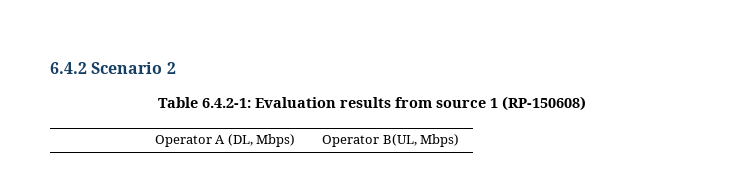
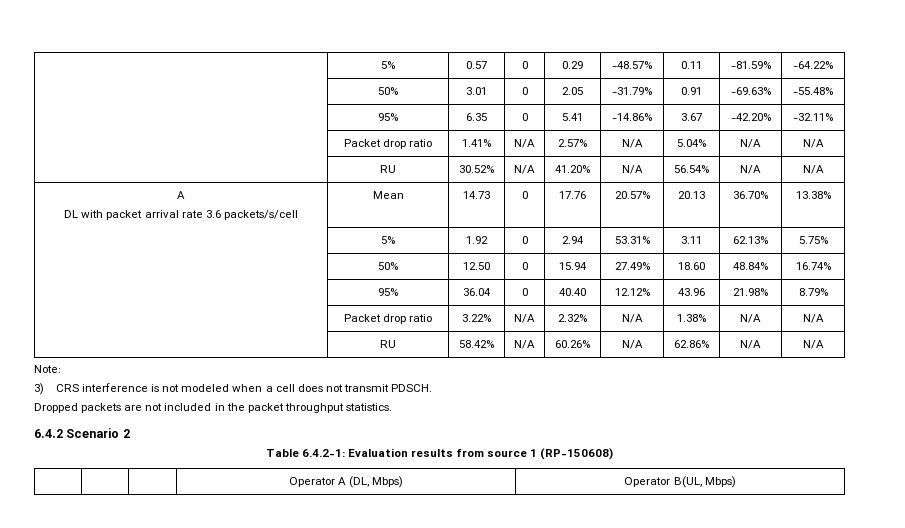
(50, 68) none -> [381,61,395,69] [466,61,487,69] [521,61,528,69] [562,61,583,69] [612,61,652,69] [681,61,702,69] [730,61,771,69] [793,61,833,69] [378,87,398,95] [466,87,487,95] [521,87,528,95] [562,87,583,95] [612,87,652,95] [681,87,702,95] [730,87,771,95] [793,87,833,95] [378,113,398,121] [466,113,487,121] [521,113,528,121] [562,113,583,121] [612,113,652,121] [681,113,702,121] [730,113,771,121] [793,113,833,121] [343,139,433,149] [462,139,491,147] [514,139,535,148] [558,139,587,147] [621,139,643,148] [677,139,706,147] [740,139,761,148] [802,139,824,148] [380,165,396,173] [459,165,494,173] [514,165,535,174] [555,165,590,173] [621,165,643,174] [674,165,709,173] [740,165,761,174] [802,165,824,174] [177,191,185,199] [64,210,298,220] [372,191,404,199] [463,191,490,199] [521,191,528,199] [559,191,586,199] [614,191,650,199] [678,191,705,199] [733,191,768,199] [795,191,831,199] [381,236,395,244] [466,236,488,244] [521,236,528,244] [562,236,584,244] [614,236,650,244] [681,236,702,244] [733,236,768,244] [798,236,828,244] [378,262,398,270] [463,262,490,270] [521,262,528,270] [559,262,587,270] [614,262,650,270] [678,262,705,270] [733,262,768,270] [795,262,831,270] [378,288,398,296] [463,288,491,296] [521,288,528,296] [559,288,586,296] [614,288,650,296] [678,288,705,296] [733,288,768,296] [798,288,828,296] [343,314,433,324] [462,314,491,322] [514,314,535,323] [558,314,587,322] [621,314,643,323] [677,314,706,322] [740,314,761,323] [802,314,824,323] [380,340,396,348] [459,340,494,348] [514,340,535,349] [555,340,590,348] [621,340,643,349] [674,340,709,348] [740,340,761,349] [802,340,824,349] [34,365,61,373] [34,383,433,395] [34,403,392,413] | 5% | 0.57 | 0 | 0.29 | -48.57% | 0.11 | -81.59% | -64.22% // | 50% | 3.01 | 0 | 2.05 | -31.79% | 0.91 | -69.63% | -55.48% // | 95% | 6.35 | 0 | 5.41 | -14.86% | 3.67 | -42.20% | -32.11% // | Packet drop ratio | 1.41% | N/A | 2.57% | N/A | 5.04% | N/A | N/A // | RU | 30.52% | N/A | 41.20% | N/A | 56.54% | N/A | N/A // A // DL with packet arrival rate 3.6 packets/s/cell | Mean | 14.73 | 0 | 17.76 | 20.57% | 20.13 | 36.70% | 13.38% // | 5% | 1.92 | 0 | 2.94 | 53.31% | 3.11 | 62.13% | 5.75% // | 50% | 12.50 | 0 | 15.94 | 27.49% | 18.60 | 48.84% | 16.74% // | 95% | 36.04 | 0 | 40.40 | 12.12% | 43.96 | 21.98% | 8.79% // | Packet drop ratio | 3.22% | N/A | 2.32% | N/A | 1.38% | N/A | N/A // | RU | 58.42% | N/A | 60.26% | N/A | 62.86% | N/A | N/A // Note: // 3) CRS interference is not modeled when a cell does not transmit PDSCH. // Dropped packets are not included in the packet throughput statistics. //

